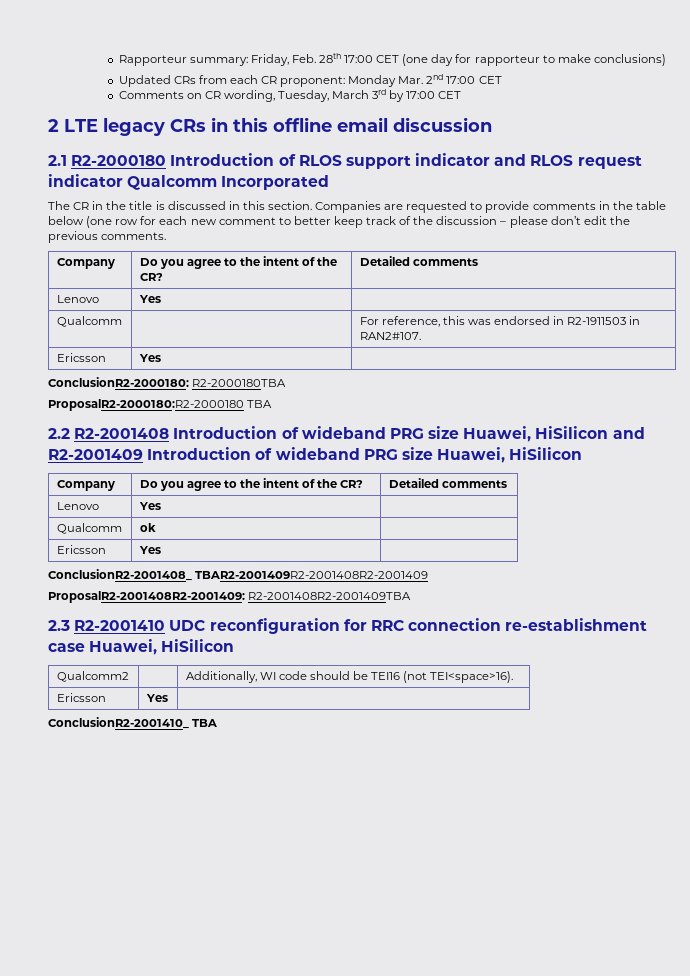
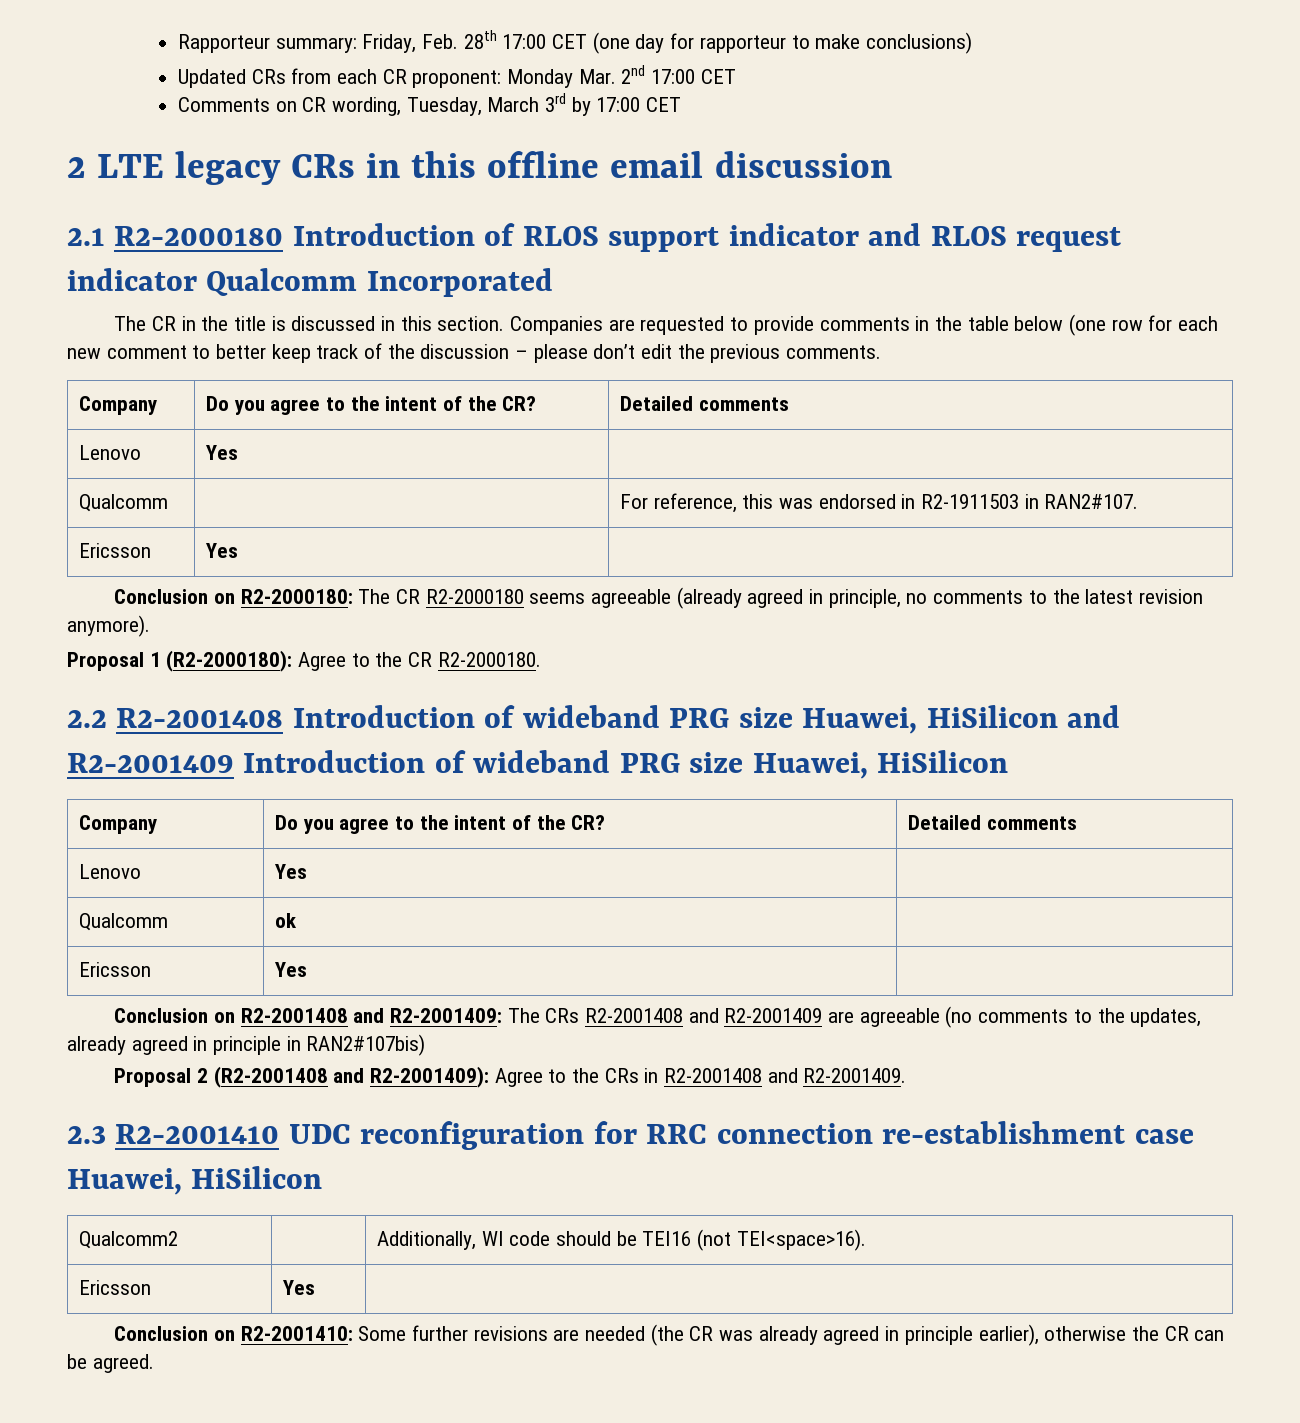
[48,377,287,387] [48,399,273,411] ConclusionR2-2000180: R2-2000180TBA // ProposalR2-2000180:R2-2000180 TBA -> [114,587,1203,609] [67,615,150,637] [67,650,541,672] Conclusion on R2-2000180: The CR R2-2000180 seems agreeable (already agreed in principle, no comments to the latest revision anymore). // Proposal 1 (R2-2000180): Agree to the CR R2-2000180.
[48,569,429,581] [48,591,412,603] ConclusionR2-2001408_ TBAR2-2001409R2-2001408R2-2001409 // ProposalR2-2001408R2-2001409: R2-2001408R2-2001409TBA -> [114,1006,1202,1028] [67,1034,426,1056] [114,1066,907,1088] Conclusion on R2-2001408 and R2-2001409: The CRs R2-2001408 and R2-2001409 are agreeable (no comments to the updates, already agreed in principle in RAN2#107bis) // Proposal 2 (R2-2001408 and R2-2001409): Agree to the CRs in R2-2001408 and R2-2001409.
[48,717,218,729] ConclusionR2-2001410_ TBA -> [114,1324,1225,1346] [67,1354,154,1373] Conclusion on R2-2001410: Some further revisions are needed (the CR was already agreed in principle earlier), otherwise the CR can be agreed.

